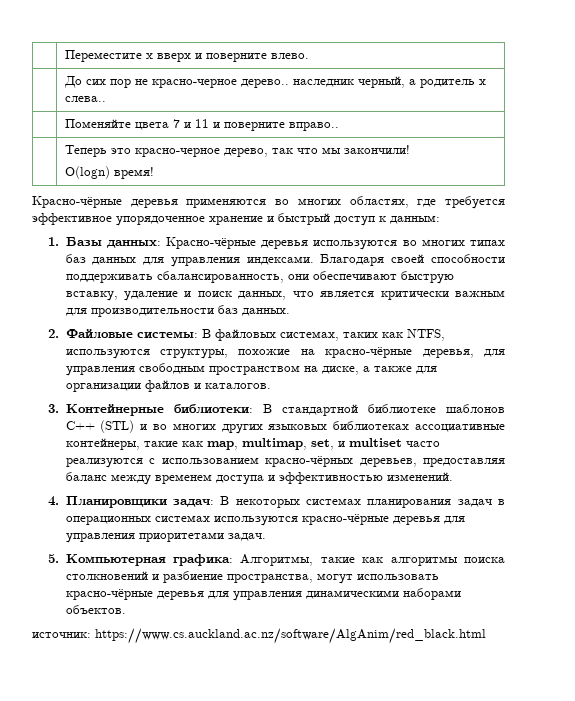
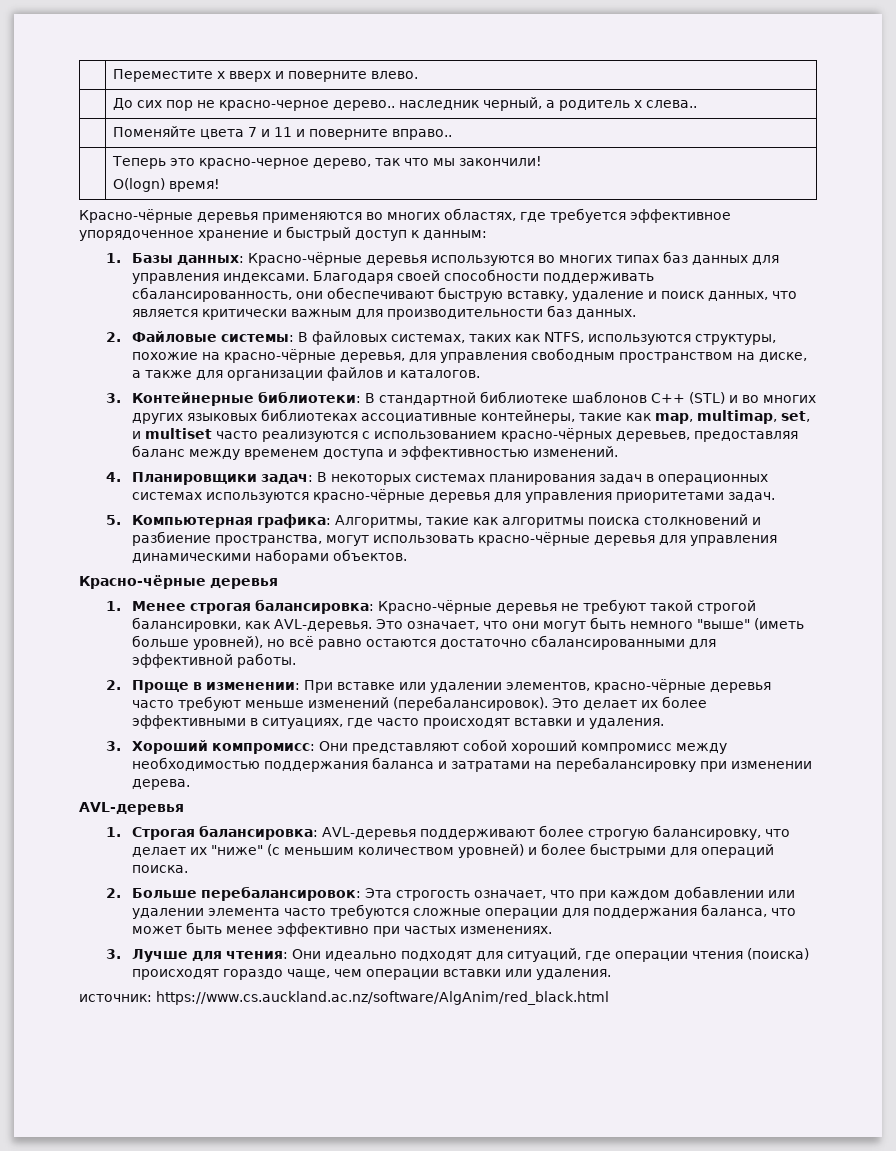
(126, 609) none -> [79,575,278,589] [105,599,757,614] [132,617,805,632] [132,635,717,650] [132,653,297,668] [105,679,772,693] [132,696,708,711] [132,715,665,729] [105,739,728,754] [132,757,813,772] [132,779,191,790] [79,802,184,815] [105,825,791,840] [132,843,775,858] [132,865,189,873] [105,886,796,901] [132,904,797,919] [132,922,553,937] [105,948,810,962] [132,969,612,980] // Красно-чёрные деревья // 1. Менее строгая балансировка: Красно-чёрные деревья не требуют такой строгой балансировки, как AVL-деревья. Это означает, что они могут быть немного "выше" (иметь больше уровней), но всё равно остаются достаточно сбалансированными для эффективной работы. // 2. Проще в изменении: При вставке или удалении элементов, красно-чёрные деревья часто требуют меньше изменений (перебалансировок). Это делает их более эффективными в ситуациях, где часто происходят вставки и удаления. // 3. Хороший компромисс: Они представляют собой хороший компромисс между необходимостью поддержания баланса и затратами на перебалансировку при изменении дерева. // AVL-деревья // 1. Строгая балансировка: AVL-деревья поддерживают более строгую балансировку, что делает их "ниже" (с меньшим количеством уровней) и более быстрыми для операций поиска. // 2. Больше перебалансировок: Эта строгость означает, что при каждом добавлении или удалении элемента часто требуются сложные операции для поддержания баланса, что может быть менее эффективно при частых изменениях. // 3. Лучше для чтения: Они идеально подходят для ситуаций, где операции чтения (поиска) происходят гораздо чаще, чем операции вставки или удаления.

